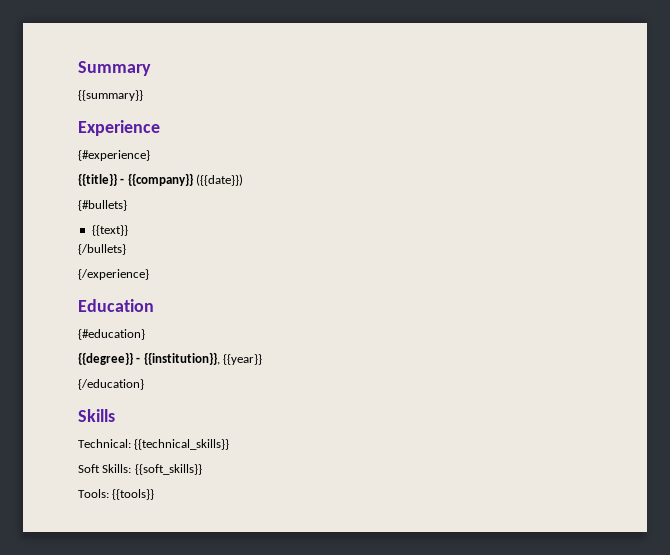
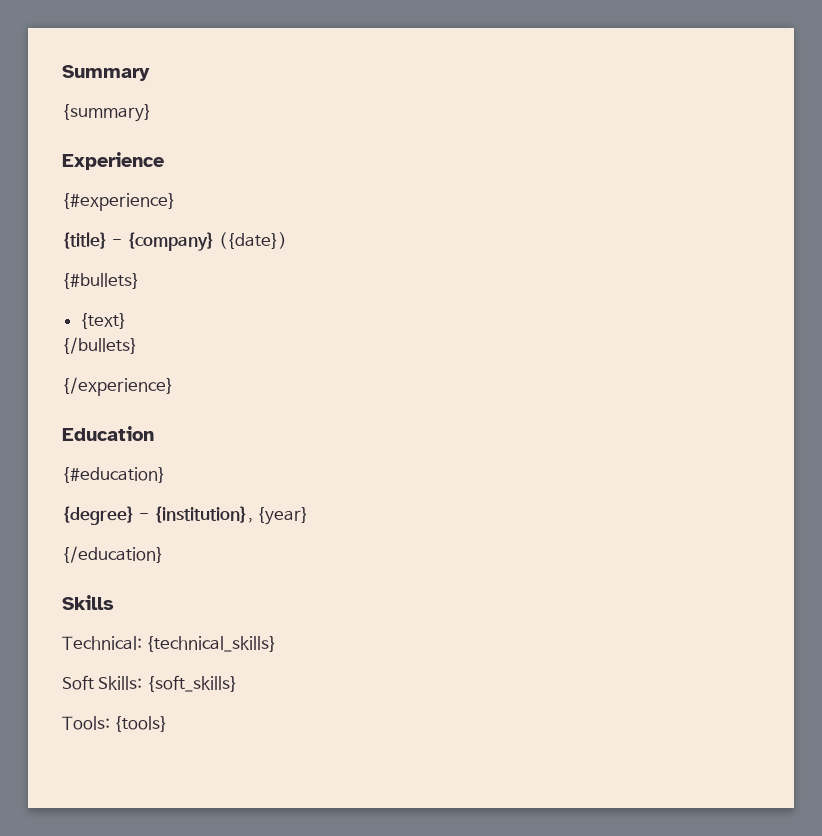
[78,90,143,101] {{summary}} -> [62,104,152,122] {summary}
[78,173,244,186] {{title}} - {{company}} ({{date}}) -> [62,232,288,251] {title} - {company} ({date})
[91,225,128,236] {{text}} -> [80,313,128,329] {text}
[78,352,263,365] {{degree}} - {{institution}}, {{year}} -> [62,506,310,525] {degree} - {institution}, {year}
[134,439,230,450] {{technical_skills}} -> [146,636,278,652] {technical_skills}
[134,464,202,475] {{soft_skills}} -> [146,675,238,692] {soft_skills}
[112,489,155,500] {{tools}} -> [114,716,169,732] {tools}

